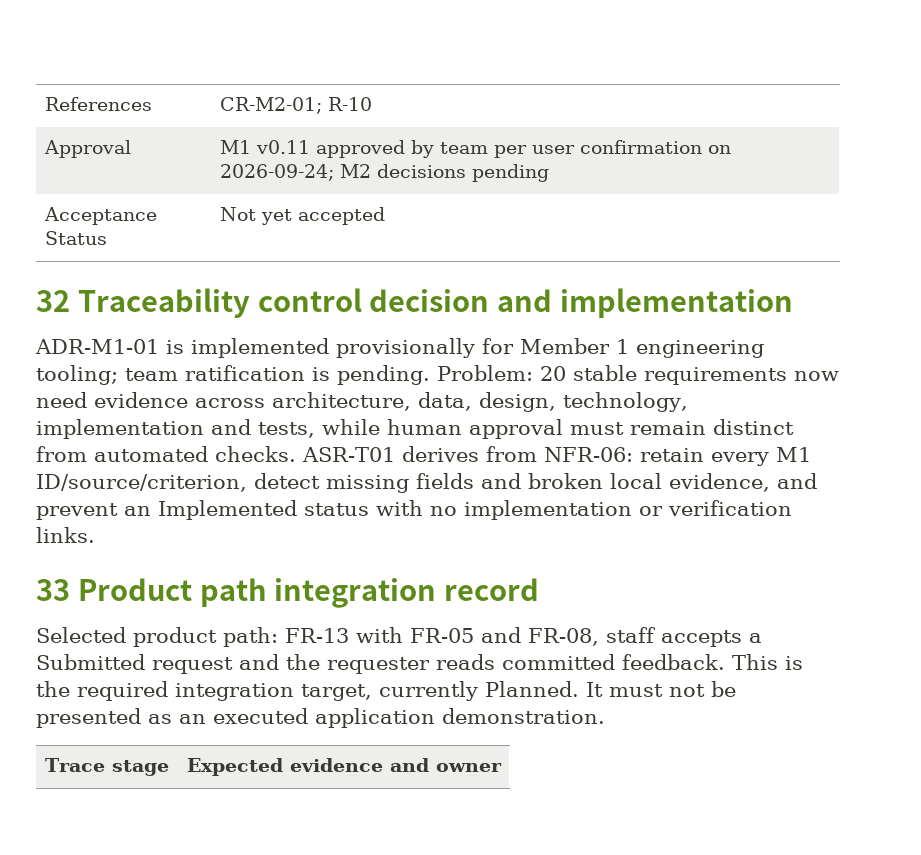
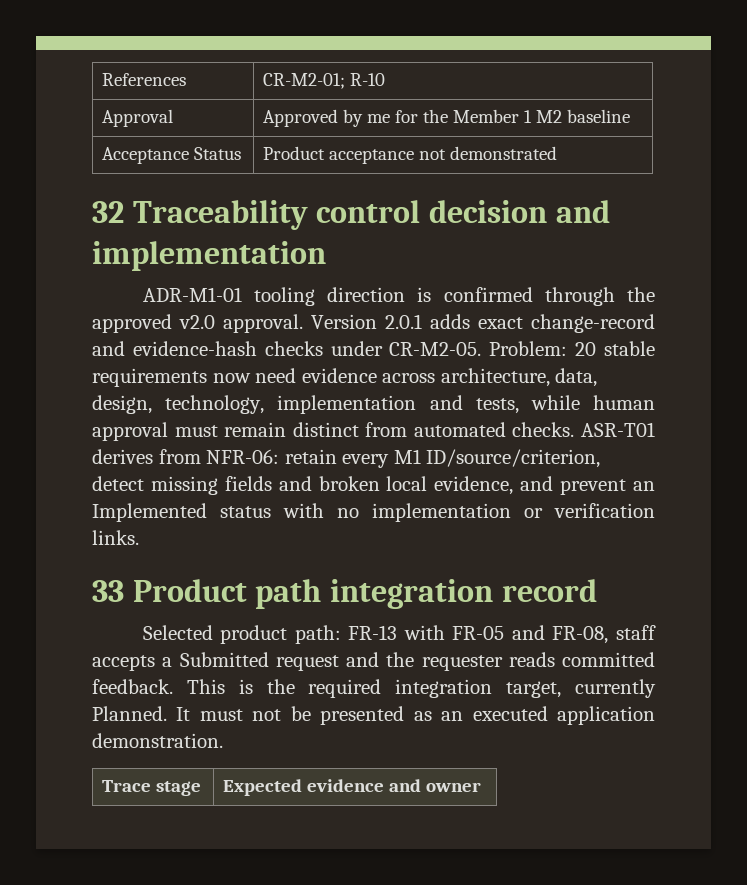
[219,140,731,158] [219,164,549,182] [43,207,157,225] [44,231,107,245] [219,207,385,225] M1 v0.11 approved by team per user confirmation on 2026-09-24; M2 decisions pending // Acceptance Status | Not yet accepted -> [262,109,630,127] [101,147,241,164] [262,146,557,164] Approved by me for the Member 1 M2 baseline // Acceptance Status | Product acceptance not demonstrated
[166,338,764,358] [36,365,430,385] is implemented provisionally for Member 1 engineering tooling; team ratification is pending. -> [254,287,655,306] [92,314,655,333] [92,341,482,356] tooling direction is confirmed through the approved v2.0 approval. Version 2.0.1 adds exact change-record and evidence-hash checks under CR-M2-05.

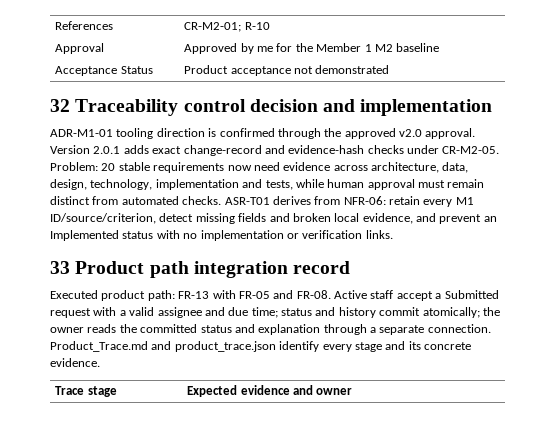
[142,625,213,640] Selected -> [50,290,98,299] Executed
[552,625,657,644] [92,652,655,671] [92,679,656,698] [92,706,656,725] [92,733,223,748] FR-08, staff accepts a Submitted request and the requester reads committed feedback. This is the required integration target, currently Planned. It must not be presented as an executed application demonstration. -> [296,290,499,301] [50,307,500,318] [50,324,491,335] [50,341,471,352] [50,358,100,367] FR-08. Active staff accept a Submitted request with a valid assignee and due time; status and history commit atomically; the owner reads the committed status and explanation through a separate connection. Product_Trace.md and product_trace.json identify every stage and its concrete evidence.

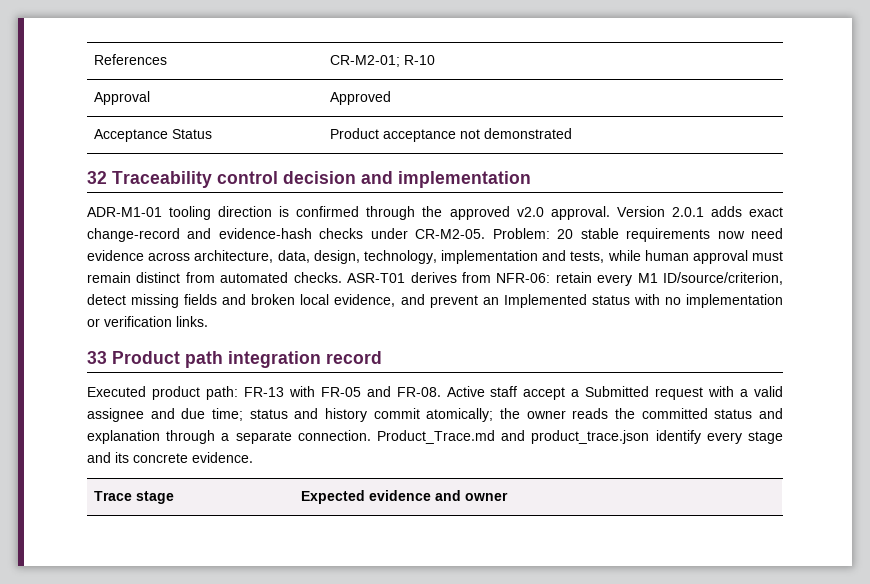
[240,43,440,54] by me for the Member 1 M2 baseline -> (391, 98) none

